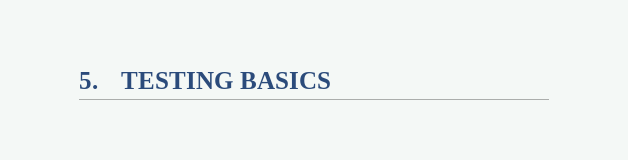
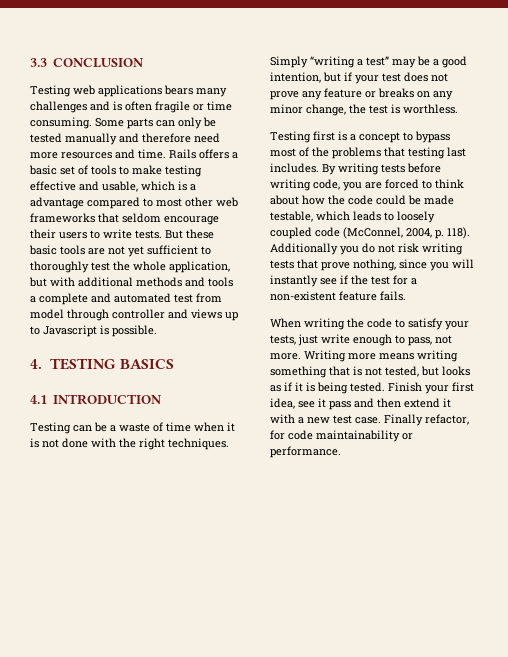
[79,72,331,89] 5. TESTING BASICS -> [30,58,144,68] [30,85,227,97] [30,101,232,113] [30,117,216,129] [30,133,220,145] [30,149,238,159] [29,165,202,177] [30,181,196,192] [30,197,238,209] [30,213,219,225] [30,229,214,239] [29,245,211,257] [30,261,230,273] [29,277,233,287] [30,293,222,305] [30,309,238,321] [30,325,157,337] [30,358,174,370] [30,394,162,405] [30,422,235,434] [30,438,229,450] [270,56,467,68] [270,72,448,84] [270,88,453,100] [270,104,458,116] [270,131,450,143] [270,147,466,159] [270,163,441,175] [270,179,464,191] [270,195,454,205] [270,211,435,223] [270,227,470,239] [270,243,463,255] [270,259,474,271] [270,275,417,287] [270,291,406,301] [270,318,469,330] [270,334,452,346] [270,350,458,362] [270,366,470,378] [270,382,474,394] [270,398,451,410] [270,414,469,426] [270,430,413,442] [270,446,341,458] 3.3 CONCLUSION // Testing web applications bears many challenges and is often fragile or time consuming. Some parts can only be tested manually and therefore need more resources and time. Rails offers a basic set of tools to make testing effective and usable, which is a advantage compared to most other web frameworks that seldom encourage their users to write tests. But these basic tools are not yet sufficient to thoroughly test the whole application, but with additional methods and tools a complete and automated test from model through controller and views up to Javascript is possible. // 4. TESTING BASICS // 4.1 INTRODUCTION // Testing can be a waste of time when it is not done with the right techniques. Simply “writing a test” may be a good intention, but if your test does not prove any feature or breaks on any minor change, the test is worthless. // Testing first is a concept to bypass most of the problems that testing last includes. By writing tests before writing code, you are forced to think about how the code could be made testable, which leads to loosely coupled code (McConnel, 2004, p. 118). Additionally you do not risk writing tests that prove nothing, since you will instantly see if the test for a non-existent feature fails. // When writing the code to satisfy your tests, just write enough to pass, not more. Writing more means writing something that is not tested, but looks as if it is being tested. Finish your first idea, see it pass and then extend it with a new test case. Finally refactor, for code maintainability or performance.

